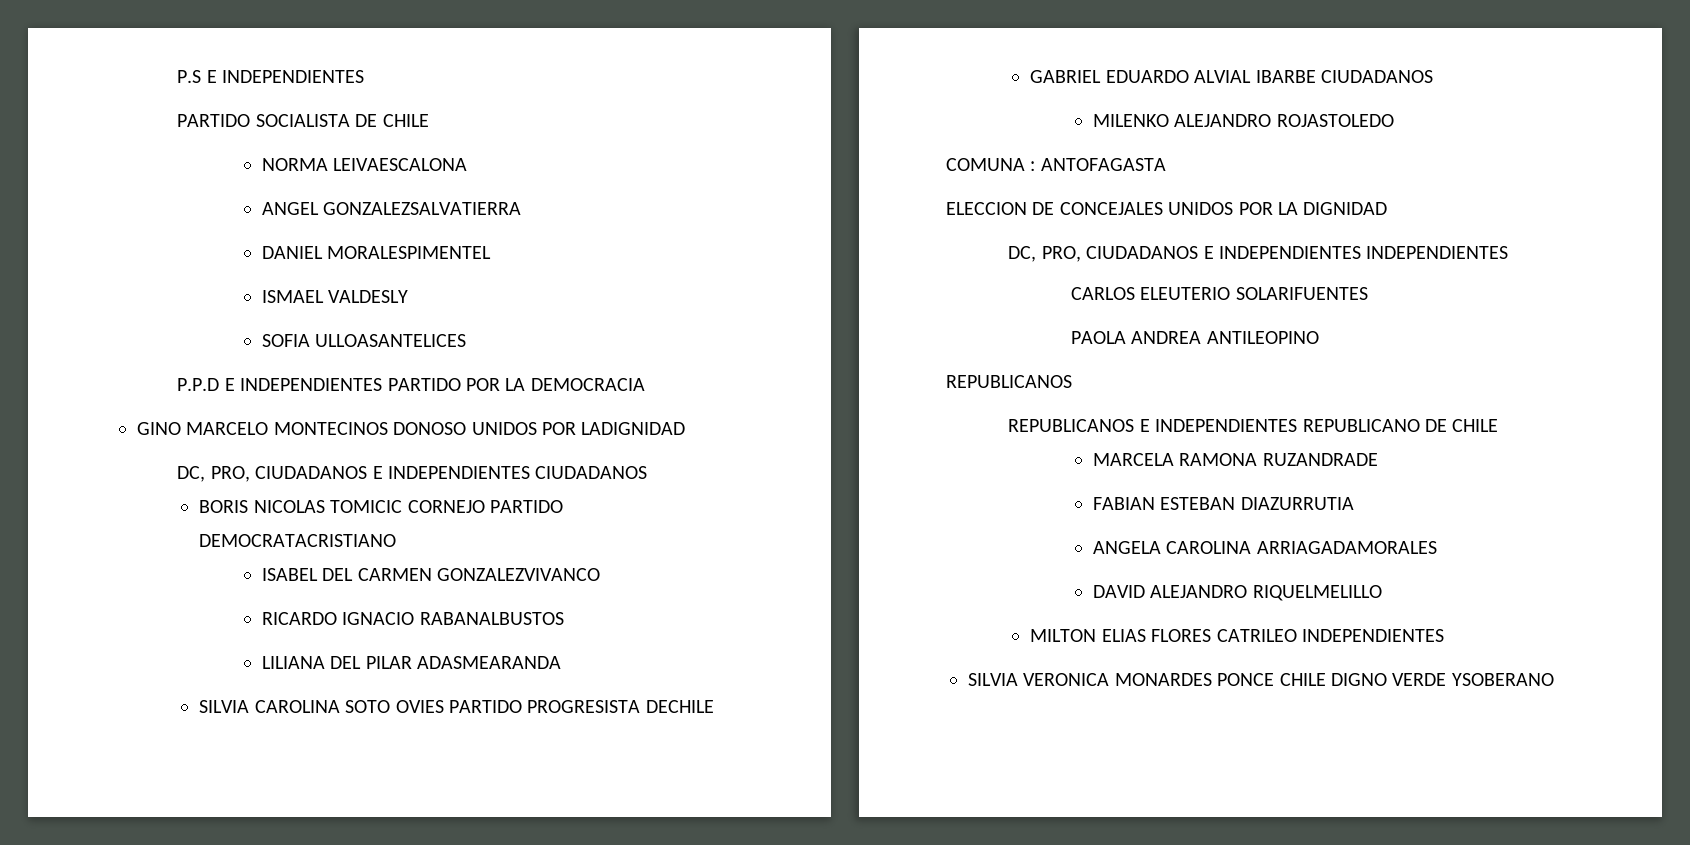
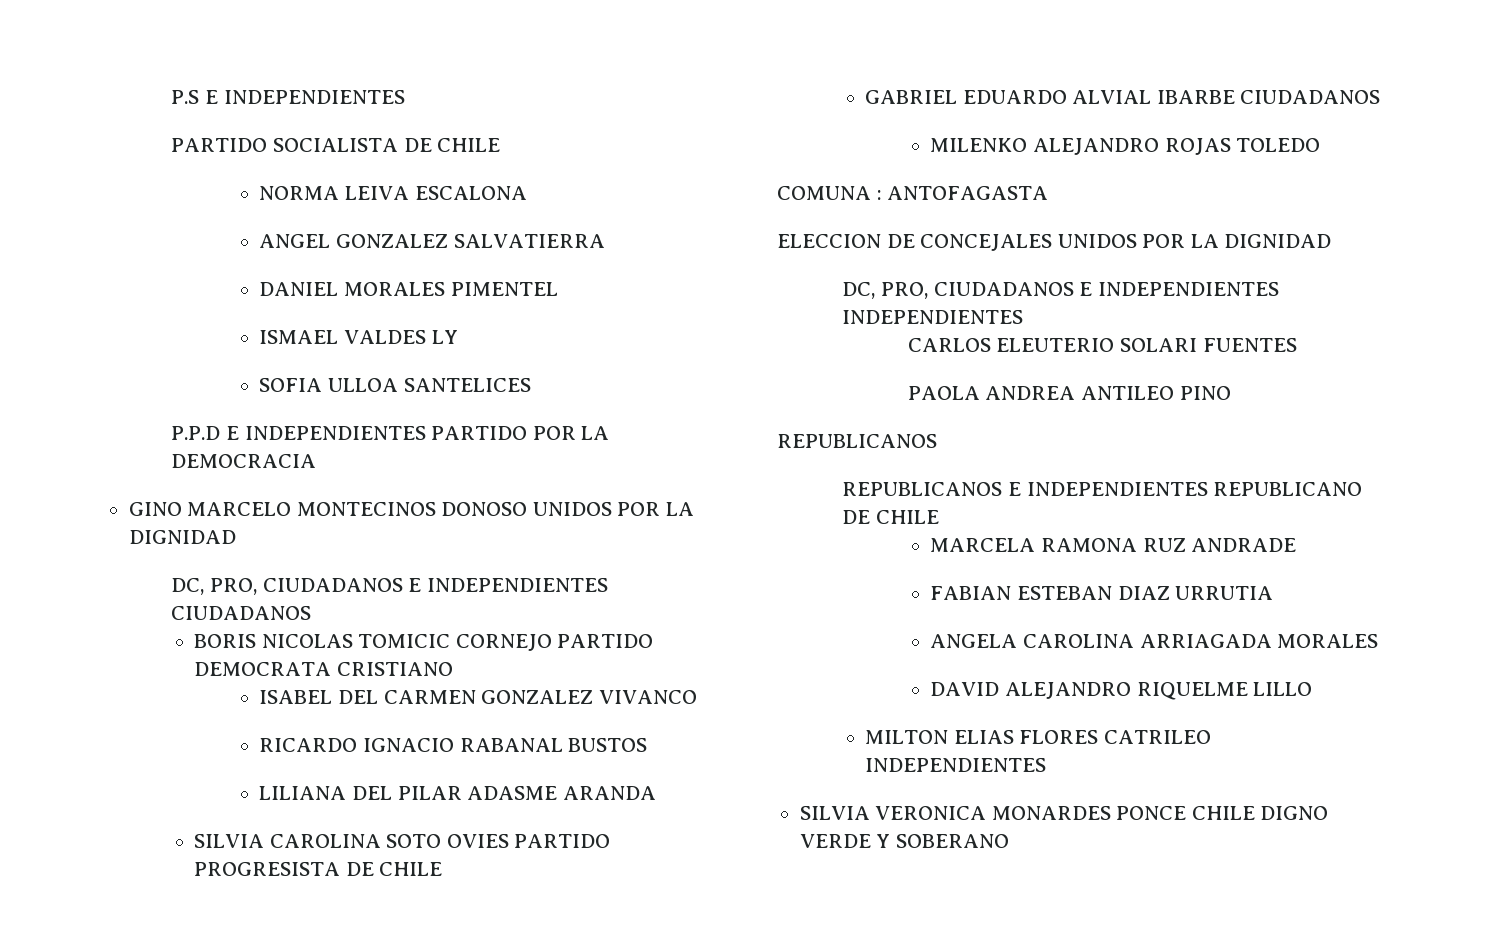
[333,158,468,171] LEIVAESCALONA -> [345,186,527,200] LEIVA ESCALONA
[323,202,522,215] GONZALEZSALVATIERRA -> [336,234,605,248] GONZALEZ SALVATIERRA
[327,246,492,259] MORALESPIMENTEL -> [344,282,558,296] MORALES PIMENTEL
[328,290,409,303] VALDESLY -> [344,330,458,344] VALDES LY
[315,334,467,347] ULLOASANTELICES -> [328,378,531,392] ULLOA SANTELICES
[581,422,686,435] LADIGNIDAD -> [665,502,694,516] [128,530,236,544] LA DIGNIDAD
[199,534,397,547] DEMOCRATACRISTIANO -> [194,662,453,676] DEMOCRATA CRISTIANO
[437,568,601,581] GONZALEZVIVANCO -> [481,690,697,704] GONZALEZ VIVANCO
[419,612,564,625] RABANALBUSTOS -> [459,738,648,752] RABANAL BUSTOS
[417,656,562,669] ADASMEARANDA -> [467,786,656,800] ADASME ARANDA
[645,700,714,713] DECHILE -> [345,862,443,876] DE CHILE
[1276,114,1394,127] ROJASTOLEDO -> [1164,138,1321,155] ROJAS TOLEDO
[1235,287,1368,300] SOLARIFUENTES -> [1120,338,1297,352] SOLARI FUENTES
[1206,331,1319,344] ANTILEOPINO -> [1080,386,1231,400] ANTILEO PINO
[1262,453,1378,466] RUZANDRADE -> [1142,538,1297,552] RUZ ANDRADE
[1240,497,1354,510] DIAZURRUTIA -> [1117,586,1274,600] DIAZ URRUTIA
[1256,541,1437,554] ARRIAGADAMORALES -> [1139,634,1379,648] ARRIAGADA MORALES
[1252,585,1382,601] RIQUELMELILLO -> [1136,682,1313,700] RIQUELME LILLO
[1451,673,1554,686] YSOBERANO -> [876,834,1009,848] Y SOBERANO

